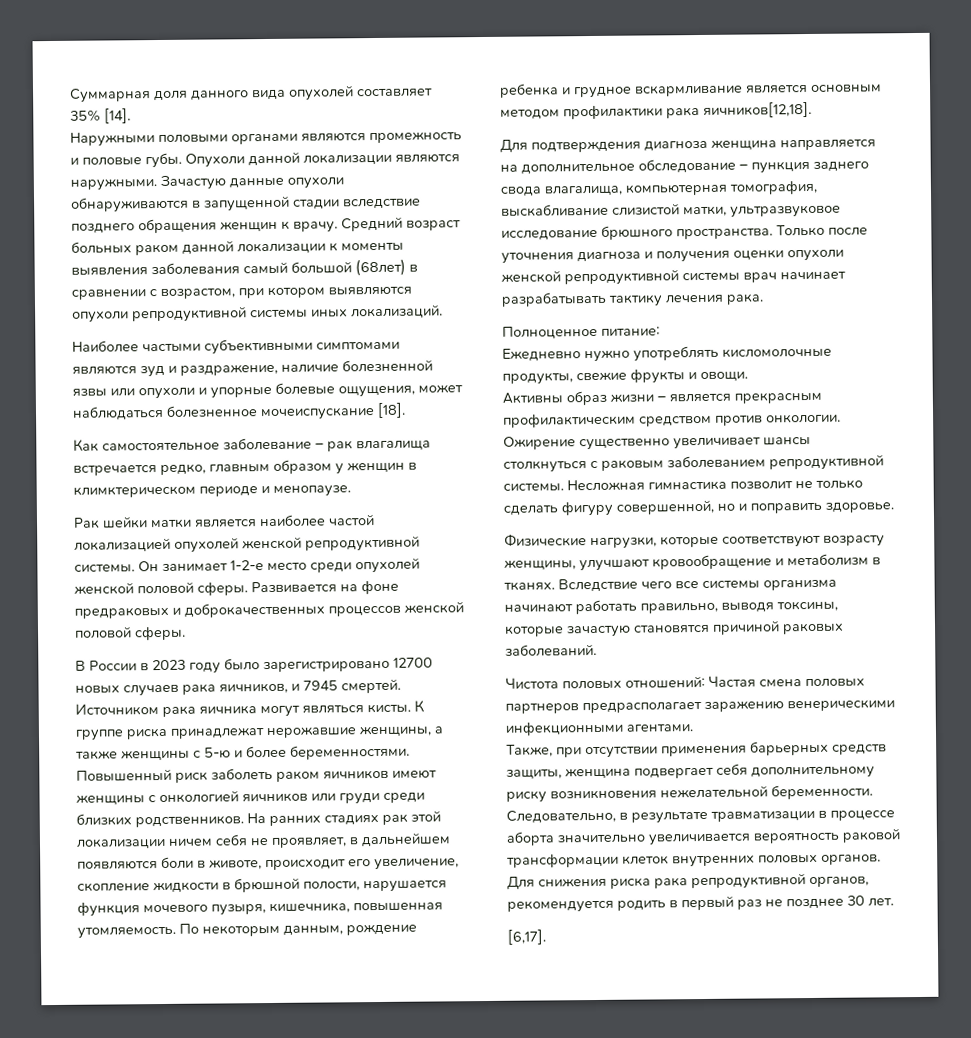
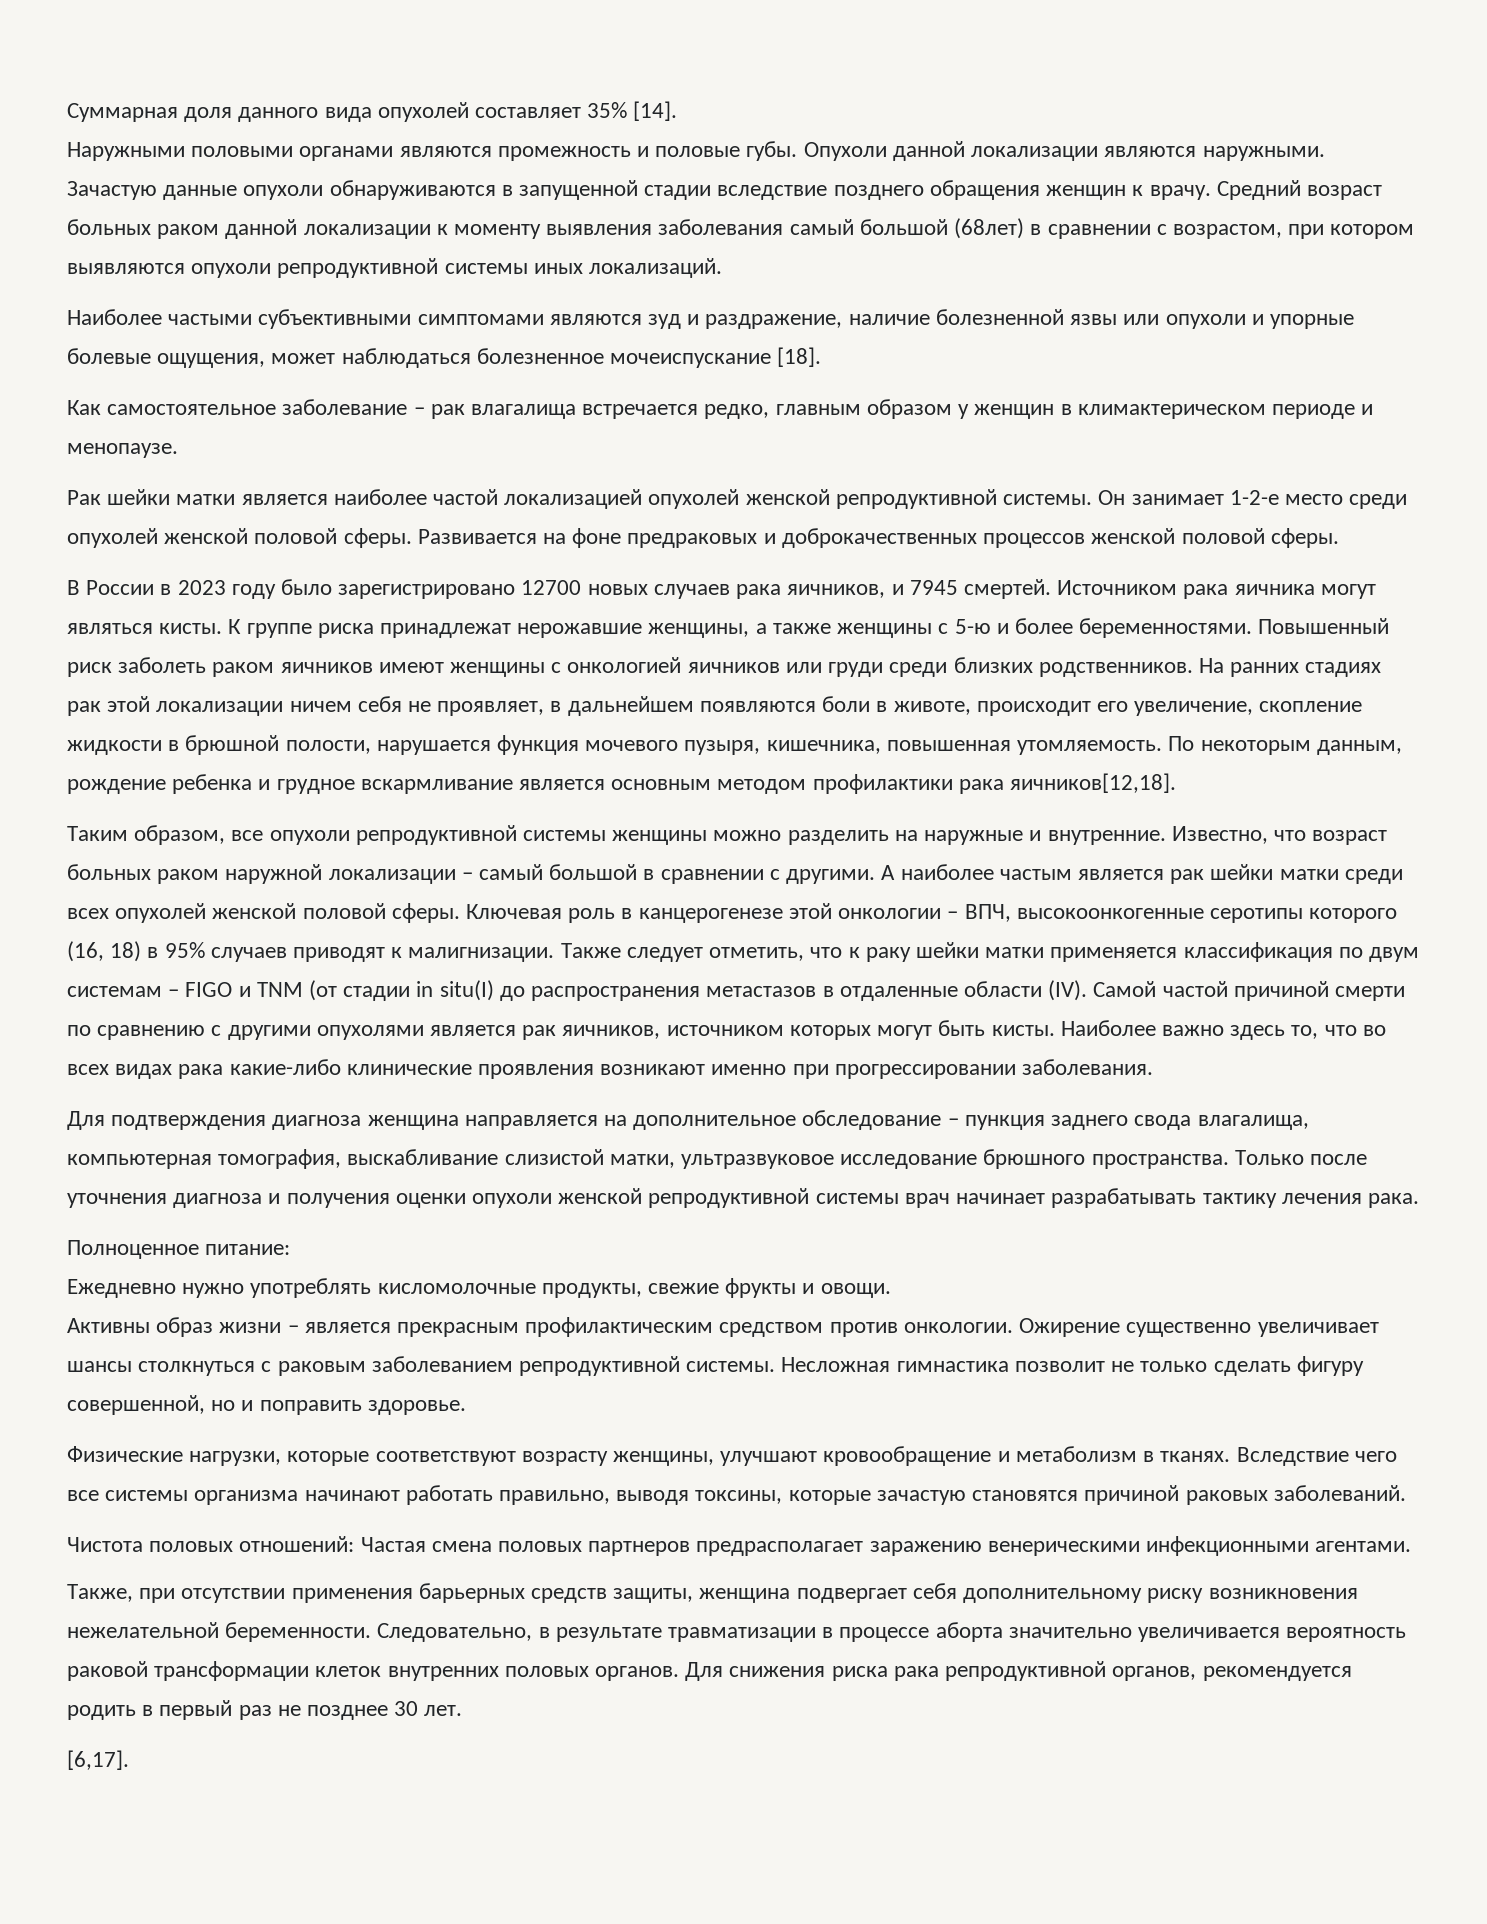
[341,242,404,251] моменты -> [454,224,542,239] моменту
[73,485,196,498] климктерическом -> [1077,404,1266,419] климактерическом
(812, 109) none -> [67,825,1388,845] [67,864,1403,884] [67,903,1398,923] [67,941,1419,962] [67,980,1405,1001] [67,1020,1386,1040] [67,1059,1154,1079] // Таким образом, все опухоли репродуктивной системы женщины можно разделить на наружные и внутренние. Известно, что возраст больных раком наружной локализации – самый большой в сравнении с другими. А наиболее частым является рак шейки матки среди всех опухолей женской половой сферы. Ключевая роль в канцерогенезе этой онкологии – ВПЧ, высокоонкогенные серотипы которого (16, 18) в 95% случаев приводят к малигнизации. Также следует отметить, что к раку шейки матки применяется классификация по двум системам – FIGO и TNM (от стадии in situ(I) до распространения метастазов в отдаленные области (IV). Самой частой причиной смерти по сравнению с другими опухолями является рак яичников, источником которых могут быть кисты. Наиболее важно здесь то, что во всех видах рака какие-либо клинические проявления возникают именно при прогрессировании заболевания.

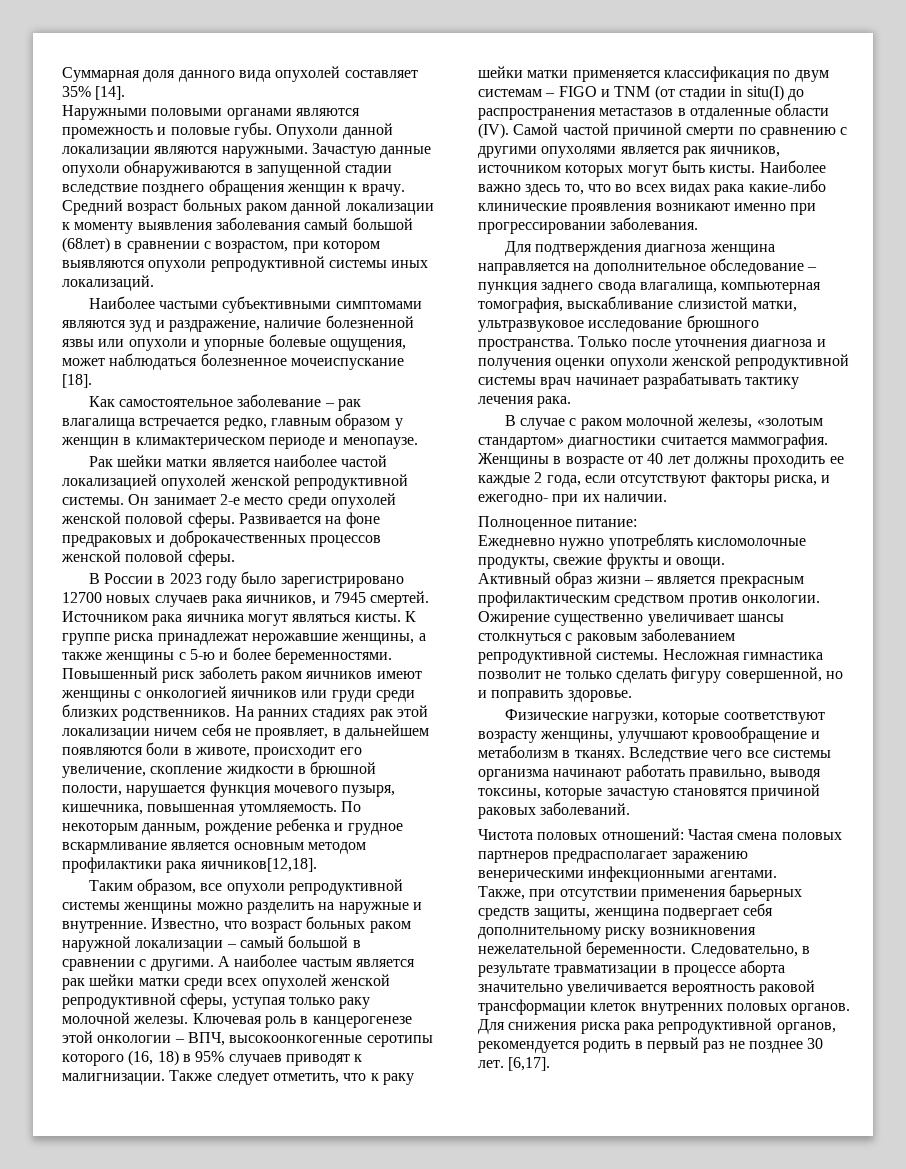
[1229,490,1279,505] 1-2-е -> [219,494,240,505] 2-е
[302,903,460,923] половой сферы. -> [62,993,371,1009] [62,1012,189,1024] репродуктивной сферы, уступая только раку молочной железы.
(1419, 1200) none -> [504,414,823,430] [478,433,828,449] [478,453,844,468] [478,471,831,487] [478,494,667,506] // В случае с раком молочной железы, «золотым стандартом» диагностики считается маммография. Женщины в возрасте от 40 лет должны проходить ее каждые 2 года, если отсутствуют факторы риска, и ежегодно- при их наличии.
[67,1318,150,1333] Активны -> [478,572,551,584] Активный
(463, 1710) // -> (504, 1064) none

